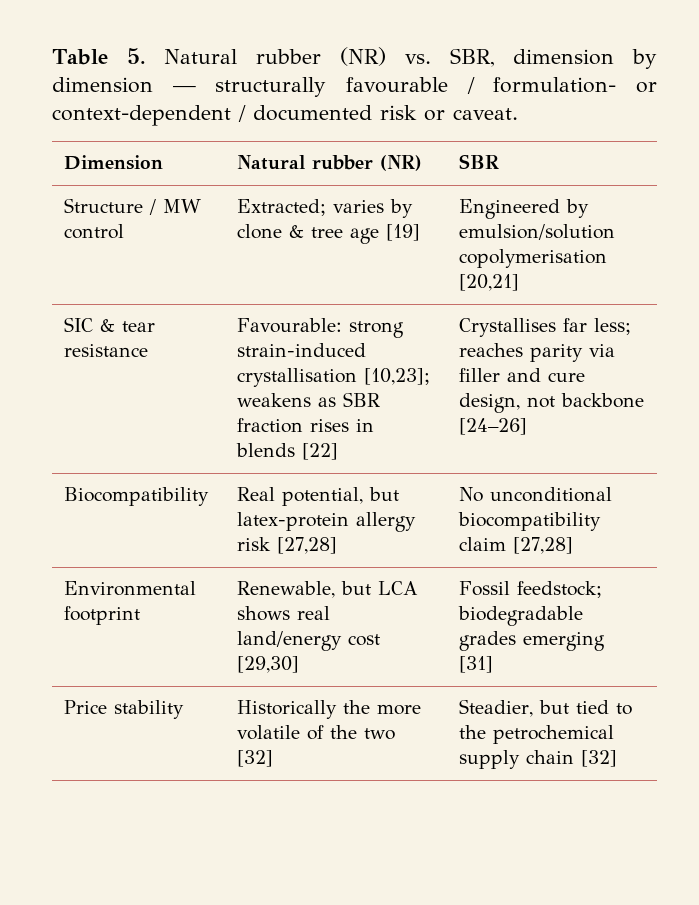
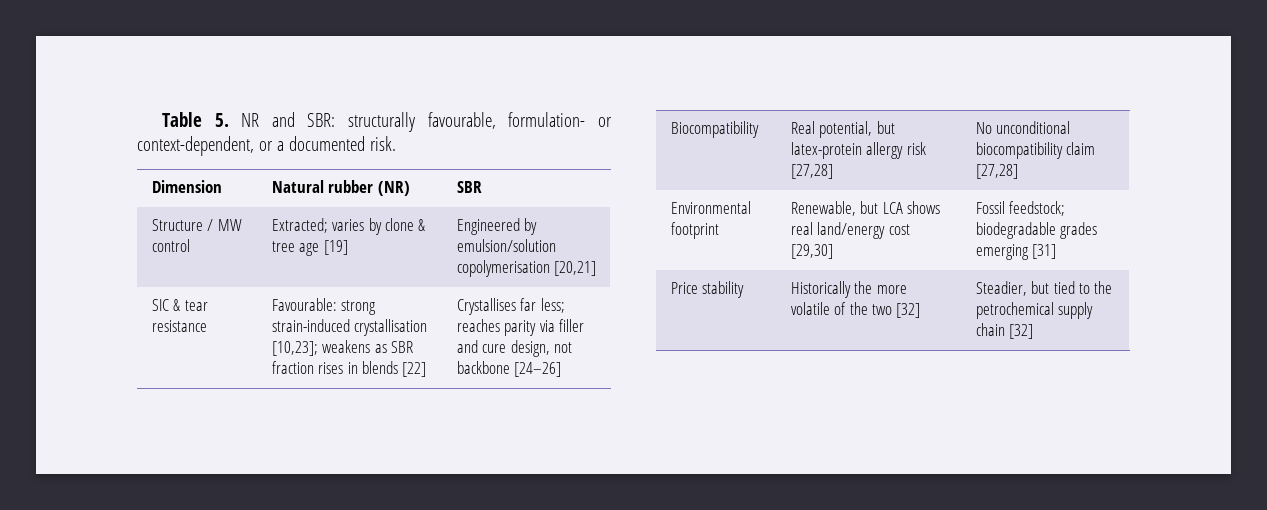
[164,47,657,69] [52,77,657,97] [52,105,518,126] Natural rubber (NR) vs. SBR, dimension by dimension — structurally favourable / formulation- or context-dependent / documented risk or caveat. -> [241,112,612,132] [137,136,396,156] NR and SBR: structurally favourable, formulation- or context-dependent, or a documented risk.

